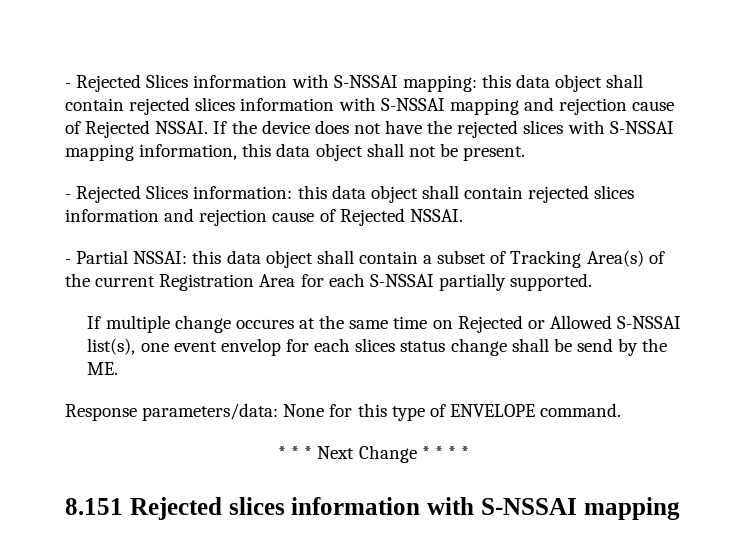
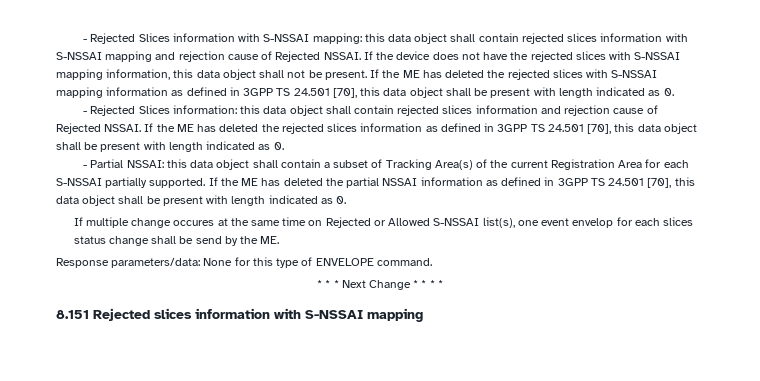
(526, 153) none -> [370,69,658,80] [56,87,674,98] If the ME has deleted the rejected slices with S-NSSAI mapping information as defined in 3GPP TS 24.501 [70], this data object shall be present with length indicated as 0.
(463, 215) none -> [144,123,697,134] [56,141,284,152] If the ME has deleted the rejected slices information as defined in 3GPP TS 24.501 [70], this data object shall be present with length indicated as 0.
(593, 282) none -> [208,177,695,188] [56,195,347,206] If the ME has deleted the partial NSSAI information as defined in 3GPP TS 24.501 [70], this data object shall be present with length indicated as 0.

